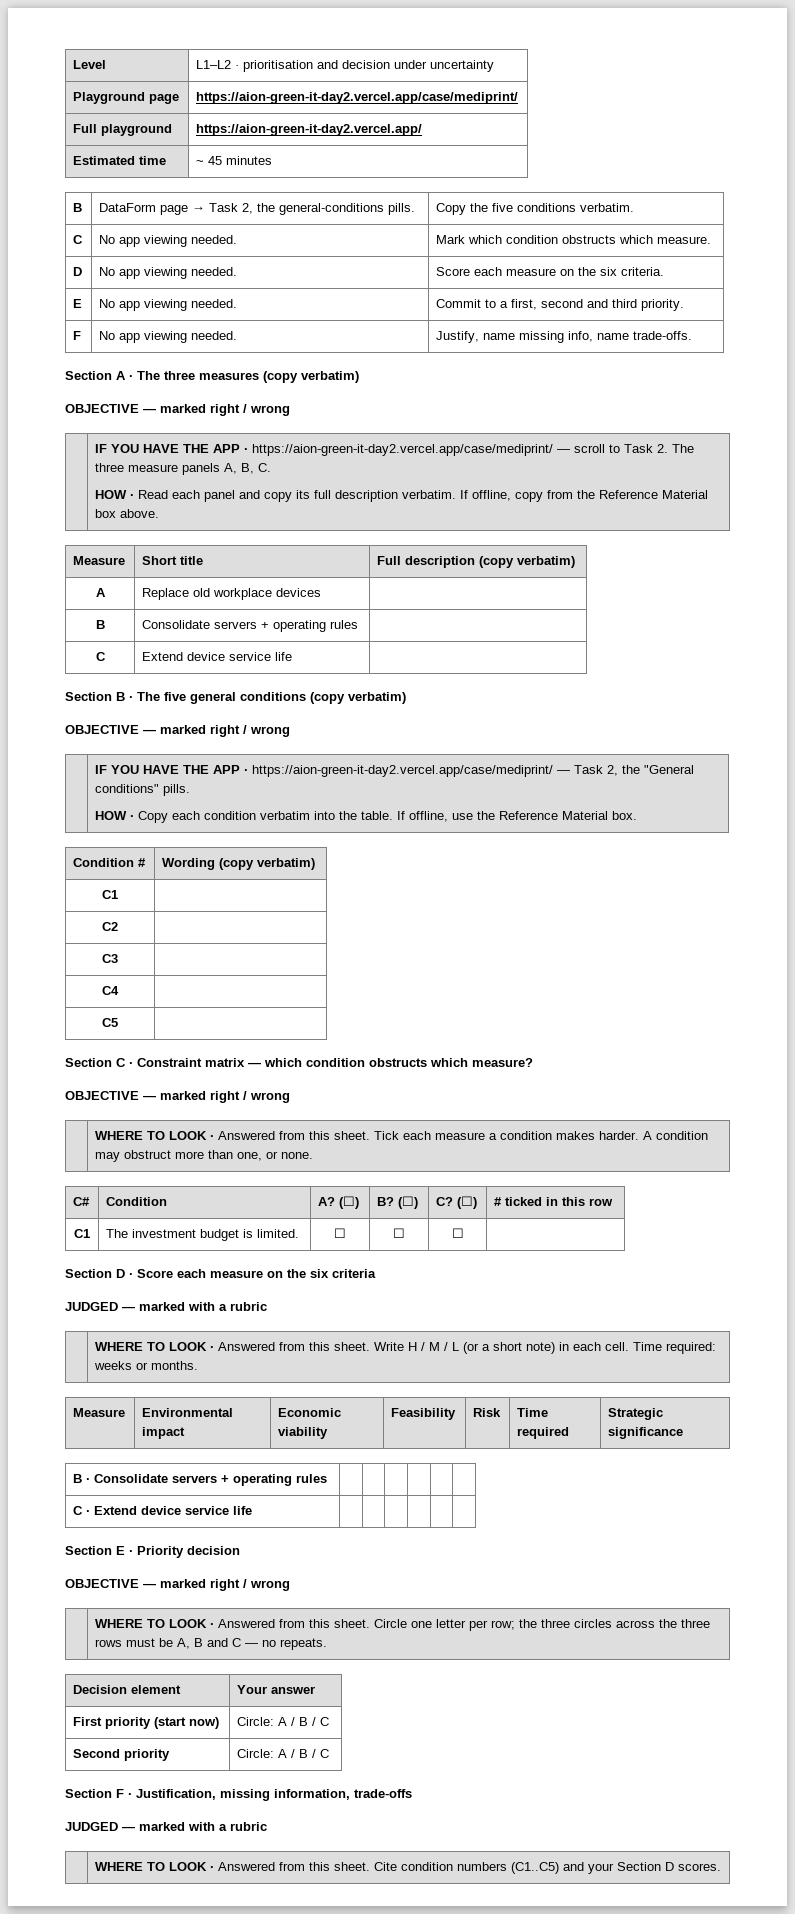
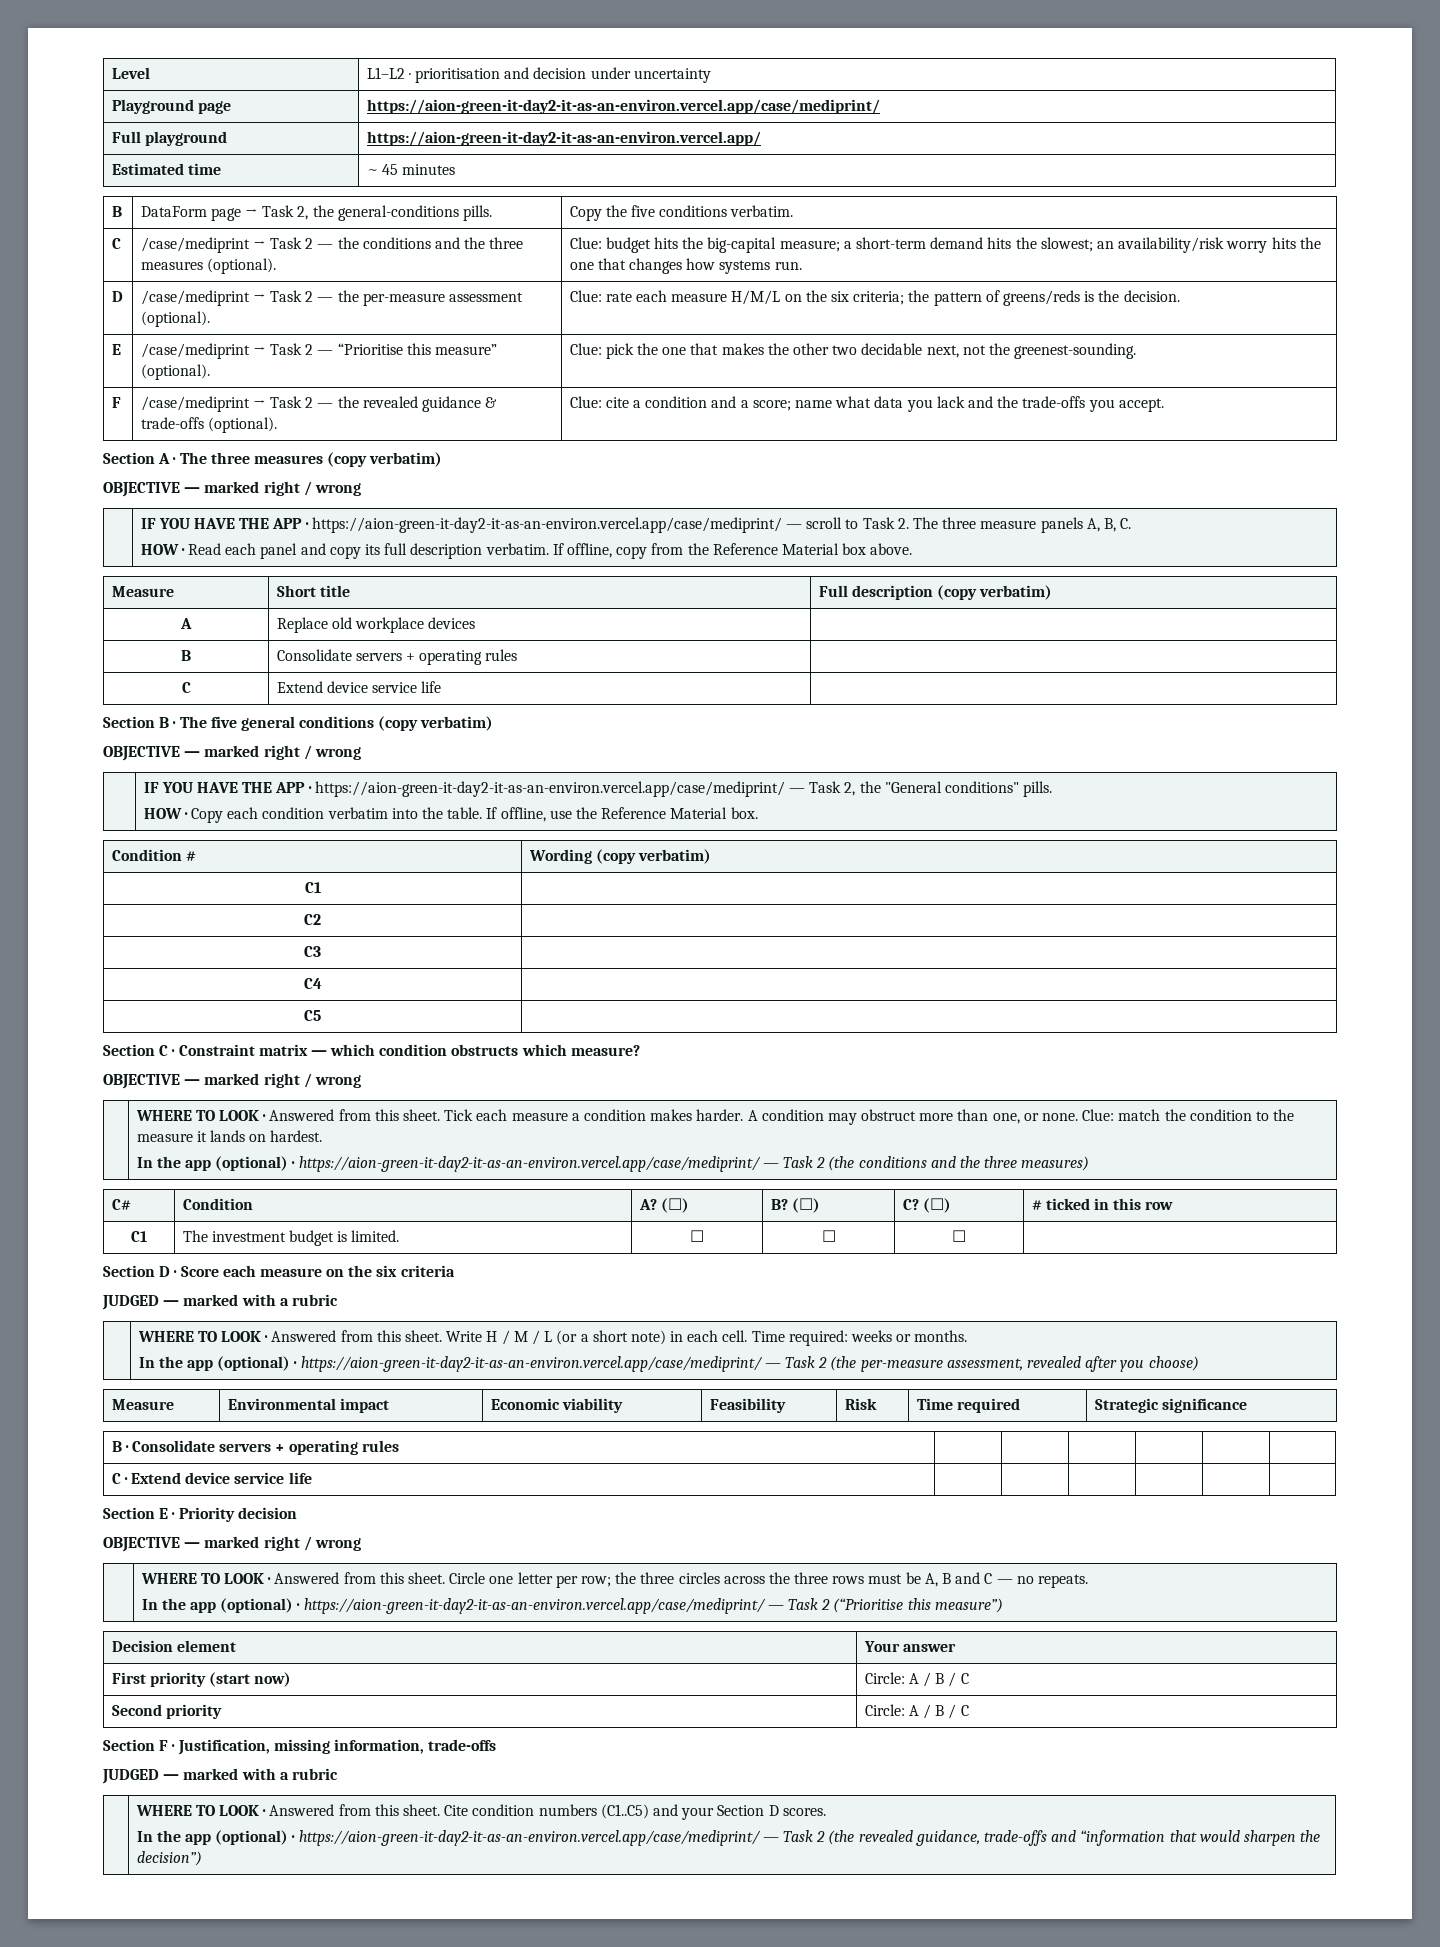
[196,92,519,104] https://aion-green-it-day2.vercel.app/case/mediprint/ -> [366,99,880,114] https://aion-green-it-day2-it-as-an-environ.vercel.app/case/mediprint/
[196,124,423,136] https://aion-green-it-day2.vercel.app/ -> [366,131,761,146] https://aion-green-it-day2-it-as-an-environ.vercel.app/
[99,235,238,247] [436,235,712,244] [73,267,83,276] [99,267,238,279] [436,267,665,276] [73,299,83,308] [99,299,238,311] [436,299,685,311] [73,331,82,340] [99,331,238,343] [436,331,693,343] No app viewing needed. | Mark which condition obstructs which measure. // D | No app viewing needed. | Score each measure on the six criteria. // E | No app viewing needed. | Commit to a first, second and third priority. // F | No app viewing needed. | Justify, name missing info, name trade-offs. -> [140,237,524,253] [140,258,276,274] [569,237,1321,253] [569,258,802,274] [111,291,123,302] [140,290,524,306] [140,311,210,327] [569,290,1180,306] [111,344,121,355] [140,343,498,359] [140,364,210,380] [569,343,1137,359] [111,397,121,408] [140,396,498,412] [140,417,277,433] [569,396,1164,412] /case/mediprint → Task 2 — the conditions and the three measures (optional). | Clue: budget hits the big-capital measure; a short-term demand hits the slowest; an availability/risk worry hits the one that changes how systems run. // D | /case/mediprint → Task 2 — the per-measure assessment (optional). | Clue: rate each measure H/M/L on the six criteria; the pattern of greens/reds is the decision. // E | /case/mediprint → Task 2 — “Prioritise this measure” (optional). | Clue: pick the one that makes the other two decidable next, not the greenest-sounding. // F | /case/mediprint → Task 2 — the revealed guidance & trade-offs (optional). | Clue: cite a condition and a score; name what data you lack and the trade-offs you accept.
[252,444,554,456] https://aion-green-it-day2.vercel.app/case/mediprint/ -> [311,517,782,533] https://aion-green-it-day2-it-as-an-environ.vercel.app/case/mediprint/
[252,765,554,777] https://aion-green-it-day2.vercel.app/case/mediprint/ -> [314,781,785,797] https://aion-green-it-day2-it-as-an-environ.vercel.app/case/mediprint/
(314, 1155) none -> [1082,1109,1295,1121] [136,1130,323,1142] [136,1156,1090,1172] Clue: match the condition to the measure it lands on hardest. // In the app (optional) · https://aion-green-it-day2-it-as-an-environ.vercel.app/case/mediprint/ — Task 2 (the conditions and the three measures)
(199, 1365) none -> [138,1356,1199,1372] // In the app (optional) · https://aion-green-it-day2-it-as-an-environ.vercel.app/case/mediprint/ — Task 2 (the per-measure assessment, revealed after you choose)
(328, 1644) none -> [141,1598,1003,1614] // In the app (optional) · https://aion-green-it-day2-it-as-an-environ.vercel.app/case/mediprint/ — Task 2 (“Prioritise this measure”)
(722, 1867) none -> [136,1830,1321,1846] [136,1851,202,1866] // In the app (optional) · https://aion-green-it-day2-it-as-an-environ.vercel.app/case/mediprint/ — Task 2 (the revealed guidance, trade-offs and “information that would sharpen the decision”)

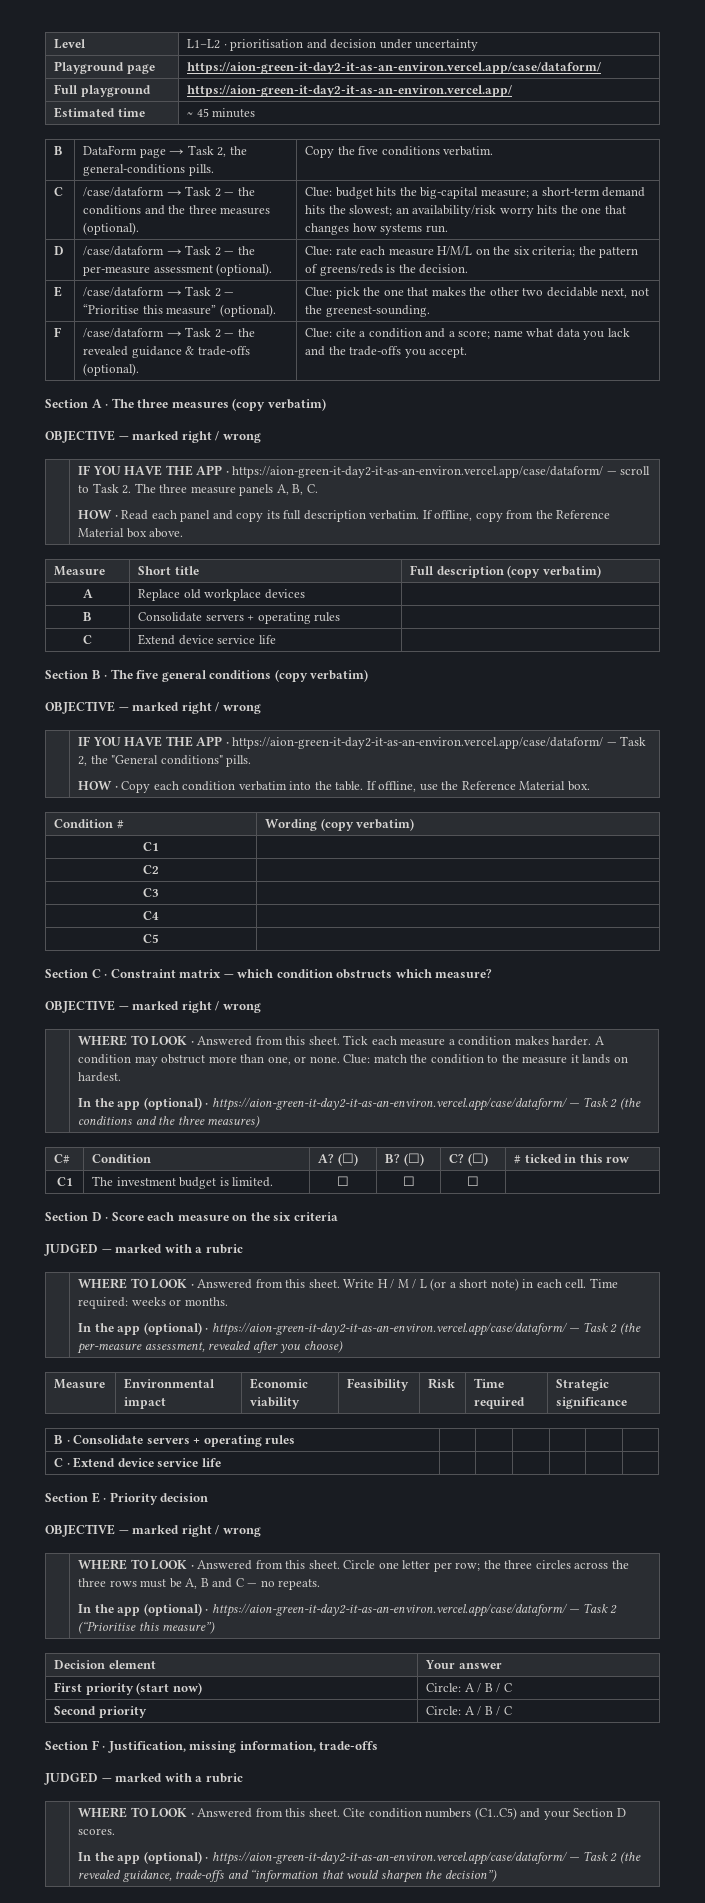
[366,99,880,114] https://aion-green-it-day2-it-as-an-environ.vercel.app/case/mediprint/ -> [187,62,602,74] https://aion-green-it-day2-it-as-an-environ.vercel.app/case/dataform/
[140,237,250,253] /case/mediprint -> [83,187,165,197] /case/dataform
[140,290,250,306] /case/mediprint -> [83,246,165,256] /case/dataform
[140,343,250,359] /case/mediprint -> [83,287,165,297] /case/dataform
[140,396,250,412] /case/mediprint -> [83,328,165,338] /case/dataform
[311,517,782,533] https://aion-green-it-day2-it-as-an-environ.vercel.app/case/mediprint/ -> [232,466,604,478] https://aion-green-it-day2-it-as-an-environ.vercel.app/case/dataform/
[314,781,785,797] https://aion-green-it-day2-it-as-an-environ.vercel.app/case/mediprint/ -> [232,737,604,749] https://aion-green-it-day2-it-as-an-environ.vercel.app/case/dataform/
[298,1156,761,1172] https://aion-green-it-day2-it-as-an-environ.vercel.app/case/mediprint/ -> [211,1097,568,1111] https://aion-green-it-day2-it-as-an-environ.vercel.app/case/dataform/
[300,1356,763,1372] https://aion-green-it-day2-it-as-an-environ.vercel.app/case/mediprint/ -> [211,1322,568,1336] https://aion-green-it-day2-it-as-an-environ.vercel.app/case/dataform/
[303,1598,766,1614] https://aion-green-it-day2-it-as-an-environ.vercel.app/case/mediprint/ -> [211,1603,568,1617] https://aion-green-it-day2-it-as-an-environ.vercel.app/case/dataform/
[298,1830,761,1846] https://aion-green-it-day2-it-as-an-environ.vercel.app/case/mediprint/ -> [211,1851,568,1865] https://aion-green-it-day2-it-as-an-environ.vercel.app/case/dataform/

